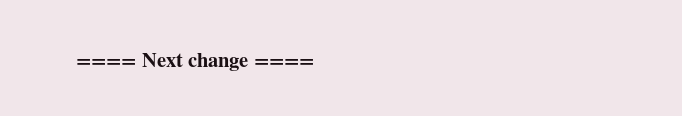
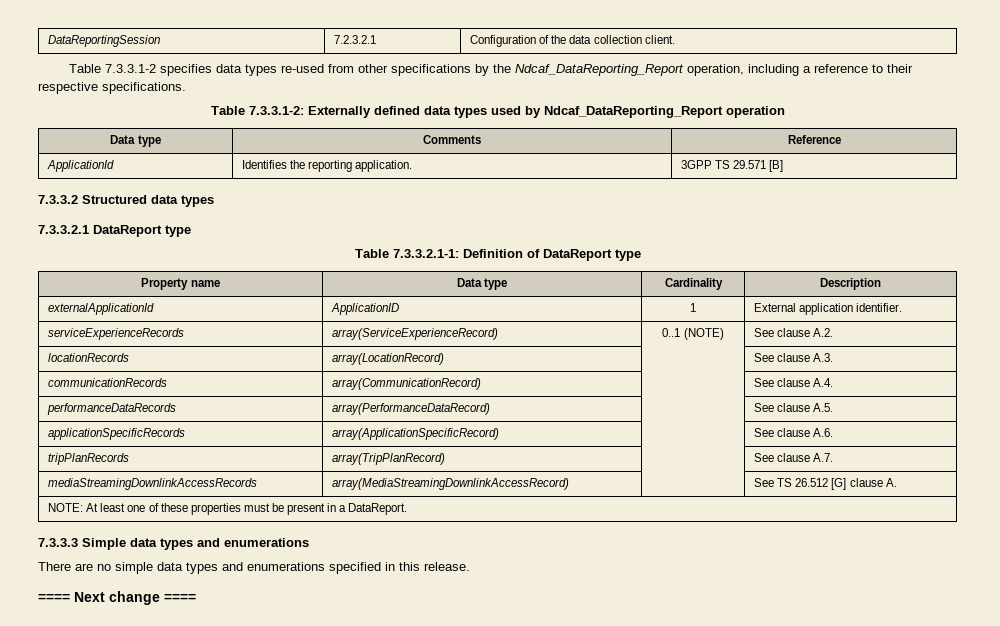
(76, 63) none -> [48,35,161,47] [334,35,377,44] [470,35,675,47] [68,64,913,76] [38,82,186,94] [210,106,785,118] [110,135,161,147] [423,135,481,144] [787,135,841,144] [47,160,115,172] [242,160,413,172] [681,160,784,172] [38,195,214,207] [38,225,191,237] [354,249,641,261] [141,278,220,290] [456,278,508,290] [664,278,723,290] [820,278,881,290] [48,303,155,315] [331,303,400,315] [690,303,696,312] [754,303,903,315] [48,328,185,340] [332,328,499,340] [662,328,724,340] [754,328,834,337] [48,353,130,362] [332,353,445,365] [754,353,834,362] [48,378,168,387] [332,378,482,390] [754,378,834,387] [47,403,177,415] [332,403,491,415] [754,403,834,412] [48,428,186,440] [332,428,500,440] [754,428,834,437] [48,453,130,465] [332,453,446,465] [754,453,834,462] [48,478,258,490] [332,478,570,490] [754,478,897,490] [48,503,408,515] [38,538,309,550] [38,562,470,574] DataReportingSession | 7.2.3.2.1 | Configuration of the data collection client. // Table 7.3.3.1-2 specifies data types re-used from other specifications by the Ndcaf_DataReporting_Report operation, including a reference to their respective specifications. // Table 7.3.3.1-2: Externally defined data types used by Ndcaf_DataReporting_Report operation // Data type | Comments | Reference // ApplicationId | Identifies the reporting application. | 3GPP TS 29.571 [B] // 7.3.3.2 Structured data types // 7.3.3.2.1 DataReport type // Table 7.3.3.2.1-1: Definition of DataReport type // Property name | Data type | Cardinality | Description // externalApplicationId | ApplicationID | 1 | External application identifier. // serviceExperienceRecords | array(ServiceExperienceRecord) | 0..1 (NOTE) | See clause A.2. // locationRecords | array(LocationRecord) | | See clause A.3. // communicationRecords | array(CommunicationRecord) | | See clause A.4. // performanceDataRecords | array(PerformanceDataRecord) | | See clause A.5. // applicationSpecificRecords | array(ApplicationSpecificRecord) | | See clause A.6. // tripPlanRecords | array(TripPlanRecord) | | See clause A.7. // mediaStreamingDownlinkAccessRecords | array(MediaStreamingDownlinkAccessRecord) | | See TS 26.512 [G] clause A. // NOTE: At least one of these properties must be present in a DataReport. // 7.3.3.3 Simple data types and enumerations // There are no simple data types and enumerations specified in this release. //

